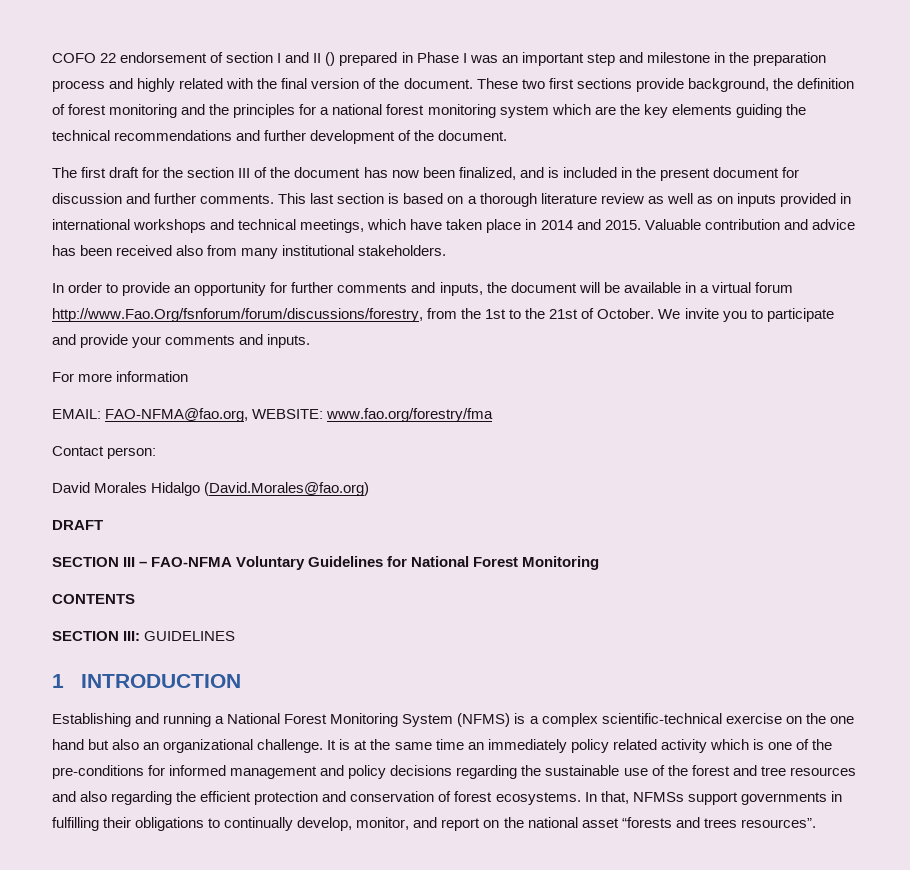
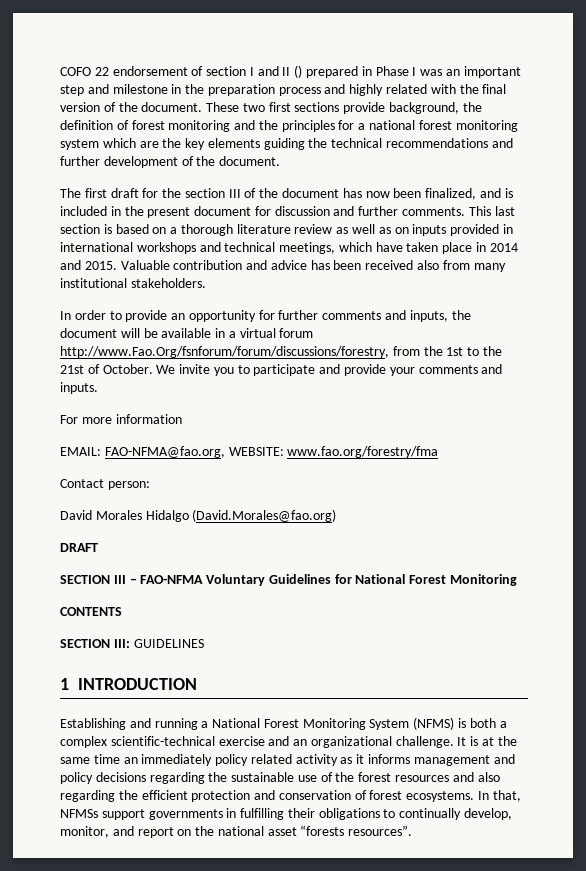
(526, 718) none -> [469,718,496,728] both
[785,713,854,724] [52,739,140,750] on the one hand but also -> [268,736,290,746] and
[709,739,833,750] [52,765,227,779] which is one of the pre-conditions for informed -> [340,754,411,764] as it informs
[732,765,786,776] and tree -> (392, 777) none
[675,817,737,828] and trees -> (345, 830) none

